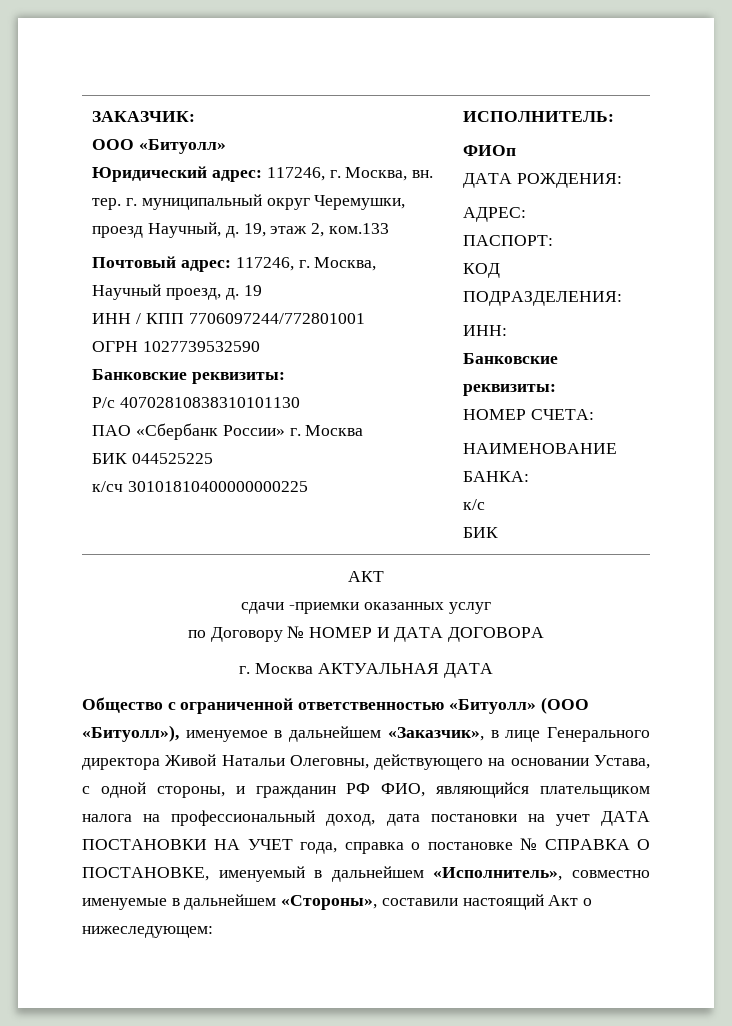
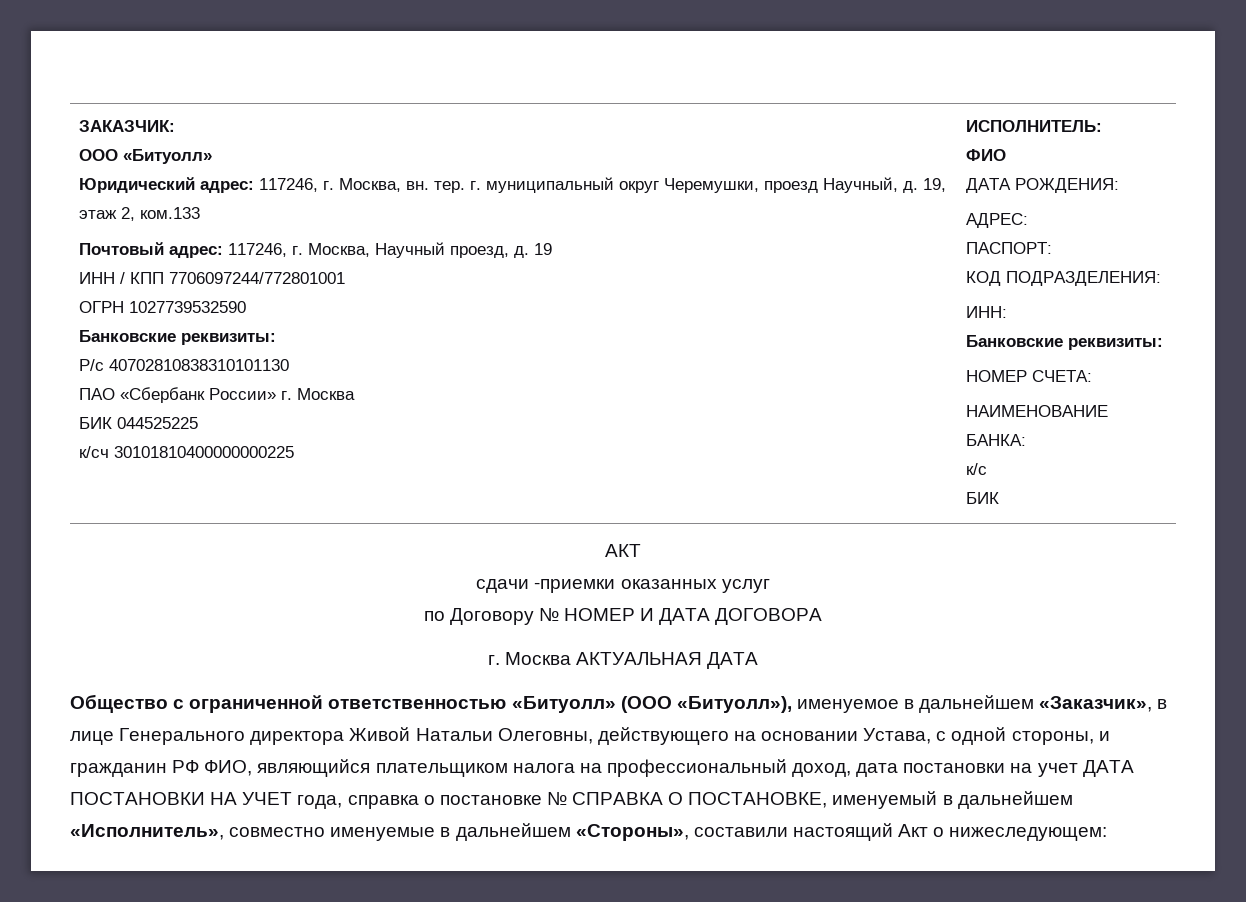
[463,145,517,156] ФИОп -> [965,149,1006,161] ФИО

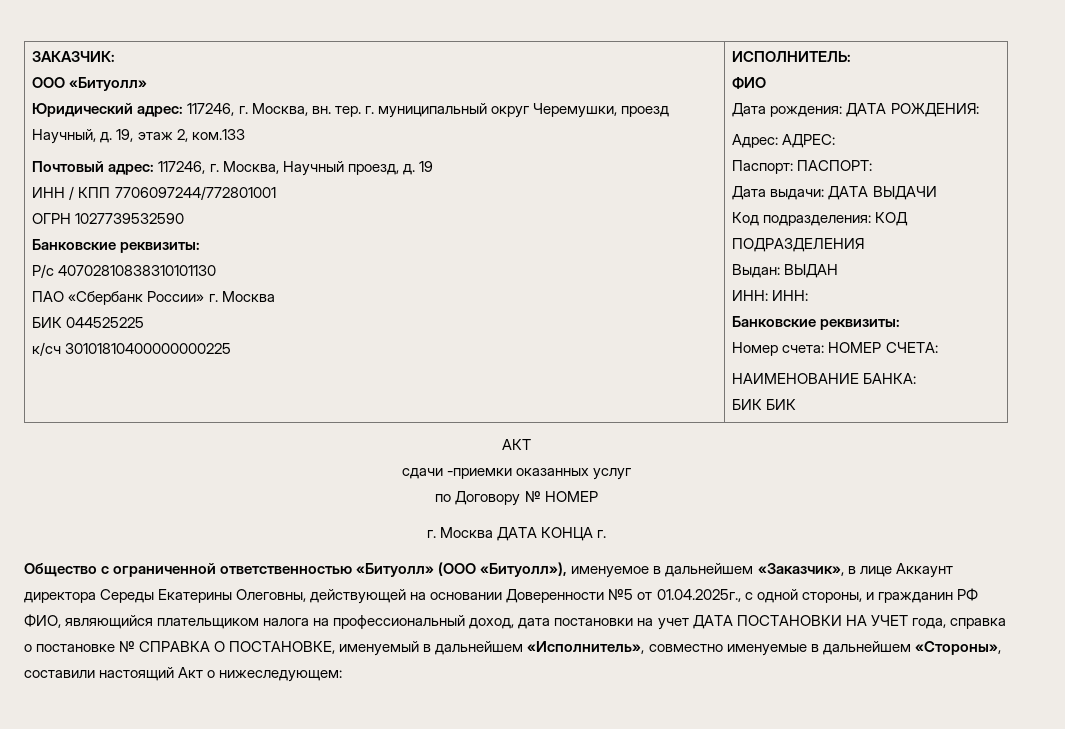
(1006, 155) none -> [732,103,843,117] Дата рождения:
(1119, 185) none -> [732,134,779,148] Адрес:
(1028, 220) none -> [732,160,794,174] Паспорт:
[965,271,1161,286] КОД ПОДРАЗДЕЛЕНИЯ: // -> [732,186,937,200] [732,212,909,226] [732,238,865,252] [732,264,839,278] [732,290,769,301] Дата выдачи: ДАТА ВЫДАЧИ // Код подразделения: КОД ПОДРАЗДЕЛЕНИЯ // Выдан: ВЫДАН // ИНН:
(1163, 344) none -> [732,342,825,356] Номер счета:
[965,463,987,475] к/с // -> [732,399,763,410] БИК
[640,608,823,625] [487,652,759,669] И ДАТА ДОГОВОРА // г. Москва АКТУАЛЬНАЯ ДАТА -> [426,527,607,541] // г. Москва ДАТА КОНЦА г.
[119,727,932,745] Генерального директора Живой Натальи Олеговны, действующего на основании Устава, -> [895,563,953,578] [24,589,741,604] Аккаунт директора Середы Екатерины Олеговны, действующей на основании Доверенности №5 от 01.04.2025г.,

